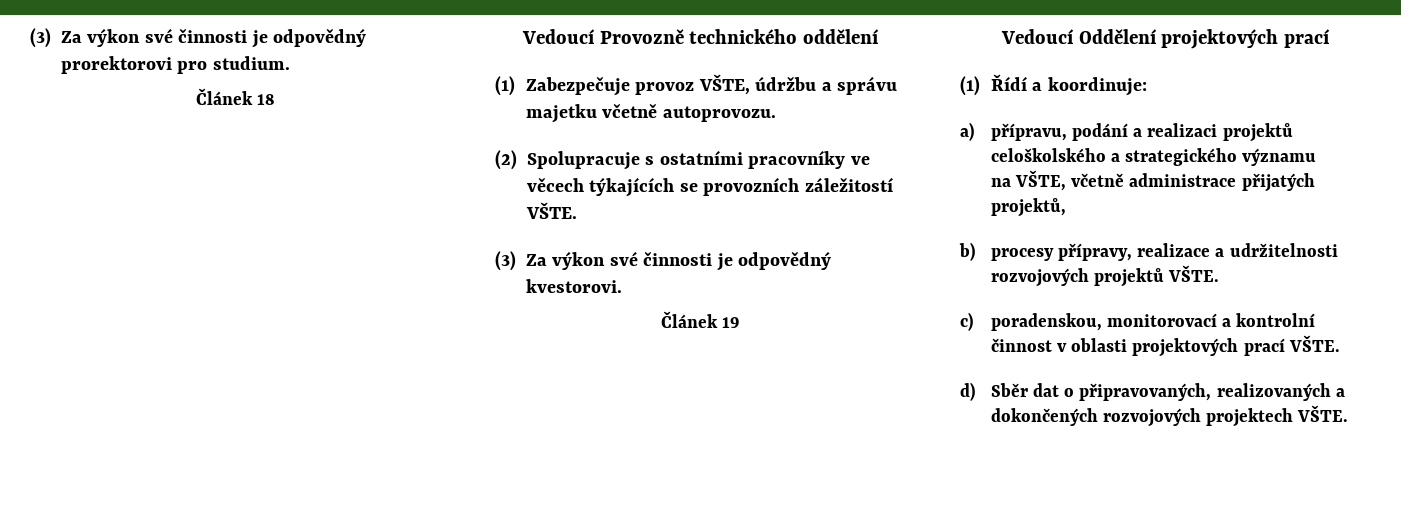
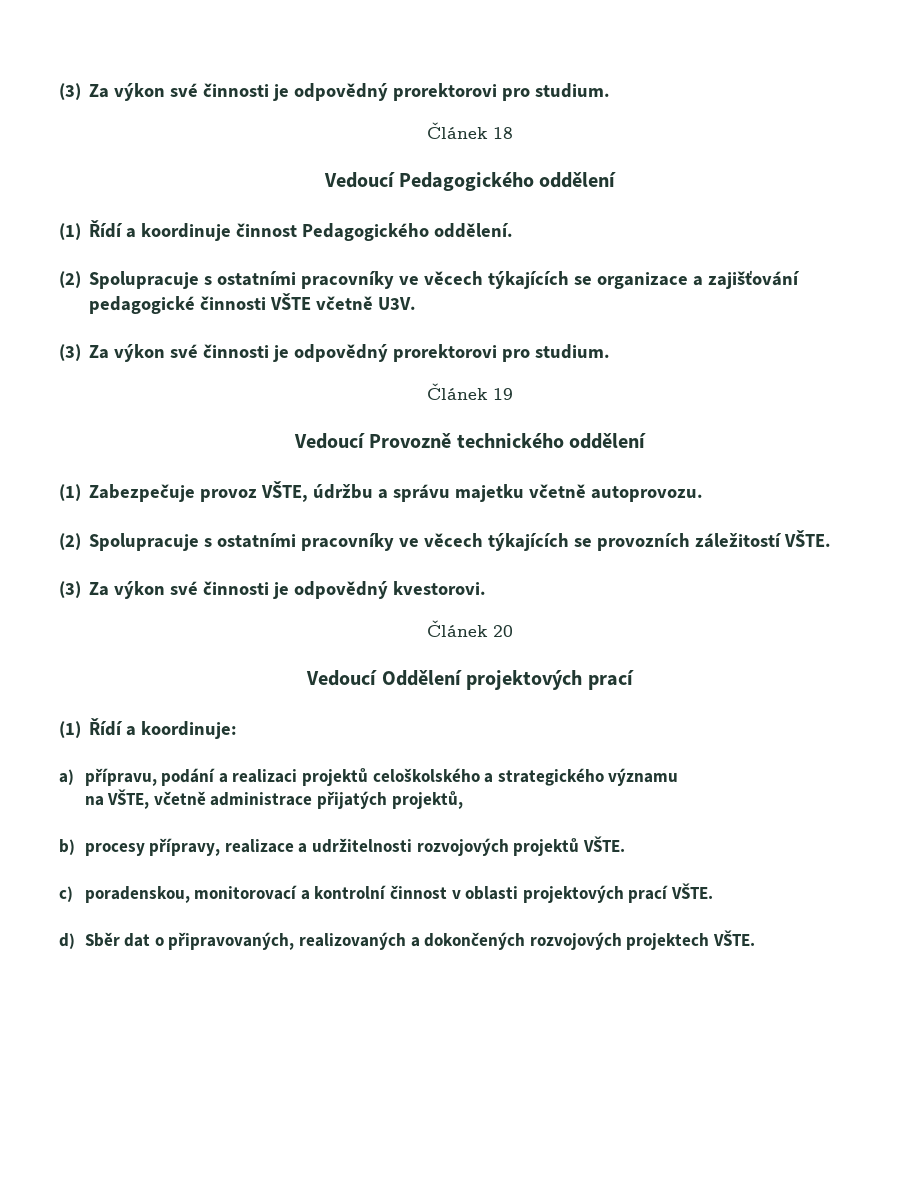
(276, 99) none -> [323,172,617,191] [59,220,514,241] [59,270,801,289] [89,293,417,314] [59,344,611,362] [427,383,513,400] // Vedoucí Pedagogického oddělení // (1) Řídí a koordinuje činnost Pedagogického oddělení. // (2) Spolupracuje s ostatními pracovníky ve věcech týkajících se organizace a zajišťování pedagogické činnosti VŠTE včetně U3V. // (3) Za výkon své činnosti je odpovědný prorektorovi pro studium. // Článek 19
[722,317,741,328] 19 -> [493,625,513,637] 20

